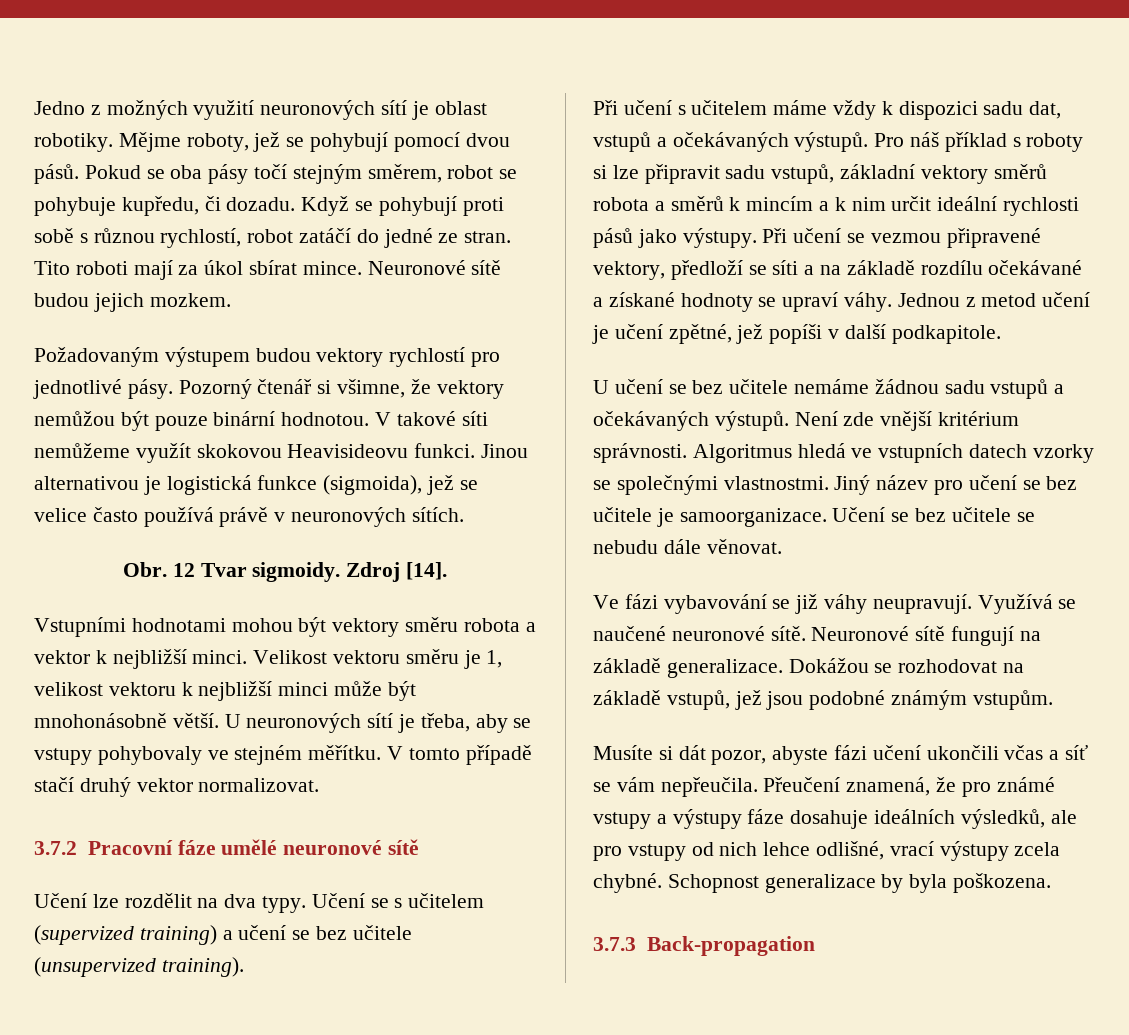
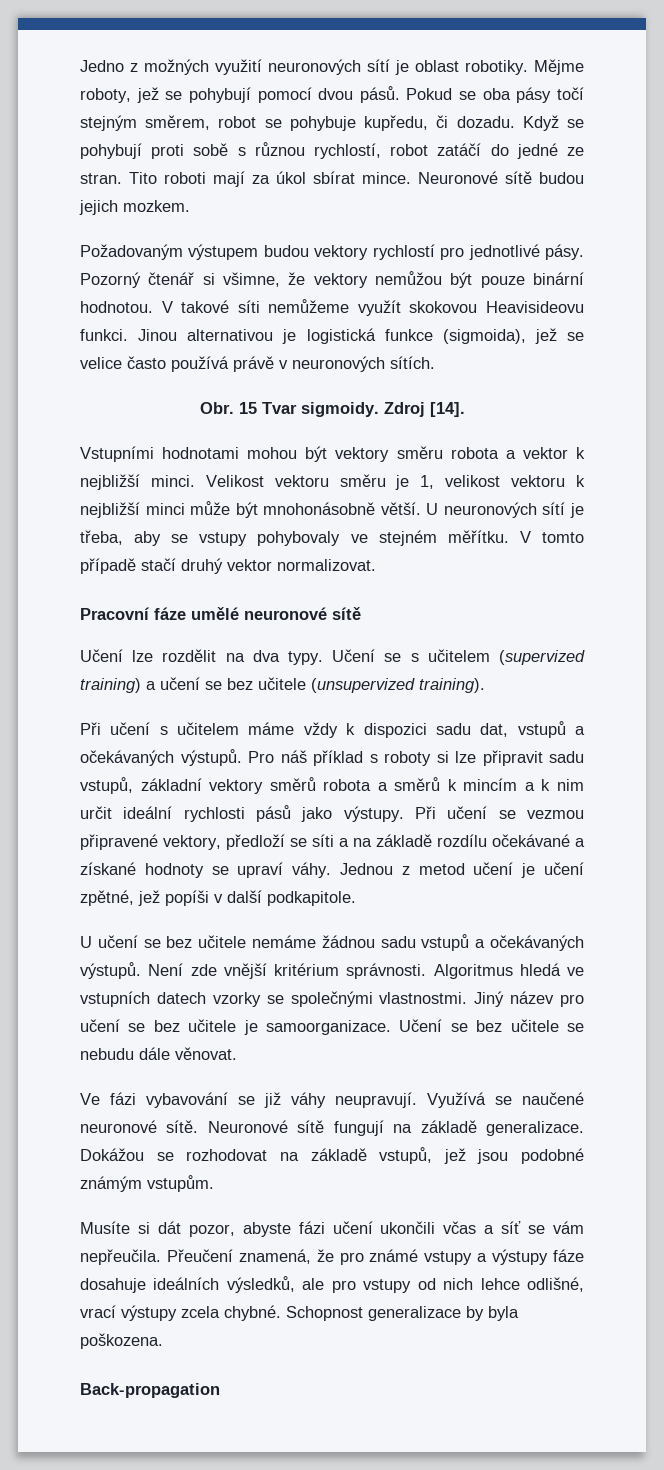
[172,563,195,577] 12 -> [238,402,257,414] 15
[34,841,77,855] 3.7.2 -> (376, 565) none
[593,937,636,951] 3.7.3 -> (163, 1341) none

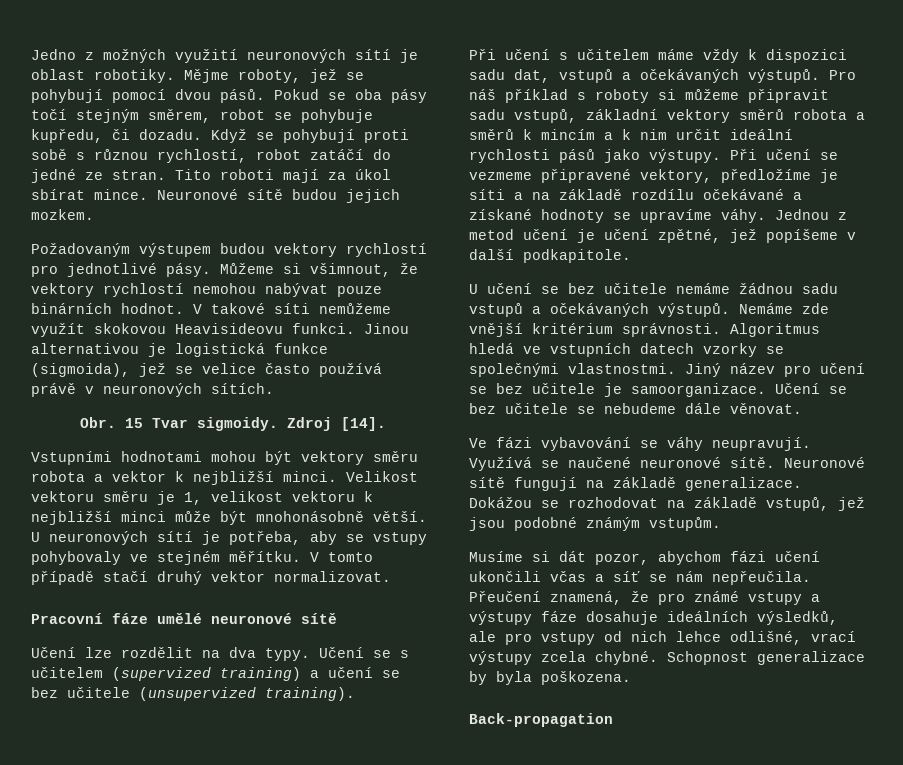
[80,271,584,288] [80,301,153,313] Pozorný čtenář si všimne, že vektory nemůžou být pouze binární hodnotou. -> [220,263,418,277] [31,283,382,297] [31,303,184,314] Můžeme si všimnout, že vektory rychlostí nemohou nabývat pouze binárních hodnot.
[80,530,123,545] třeba, -> [229,531,301,545] potřeba,
[455,751,476,763] lze -> [685,89,739,100] můžeme
[527,810,584,819] vezmou -> [469,172,532,180] vezmeme
[226,834,307,850] předloží se -> [721,169,838,183] předložíme je
[237,862,284,878] upraví -> [640,209,712,223] upravíme
[165,890,209,906] popíši -> [766,229,838,243] popíšeme
[148,963,184,976] Není -> [739,303,793,314] Nemáme
[80,1048,134,1060] nebudu -> [604,403,676,414] nebudeme
[264,1092,281,1108] již -> (658, 444) none
[80,1221,130,1234] Musíte -> [469,551,523,562] Musíme
[242,1222,291,1237] abyste -> [658,551,721,565] abychom
[553,1221,585,1234] vám -> [676,571,703,582] nám

